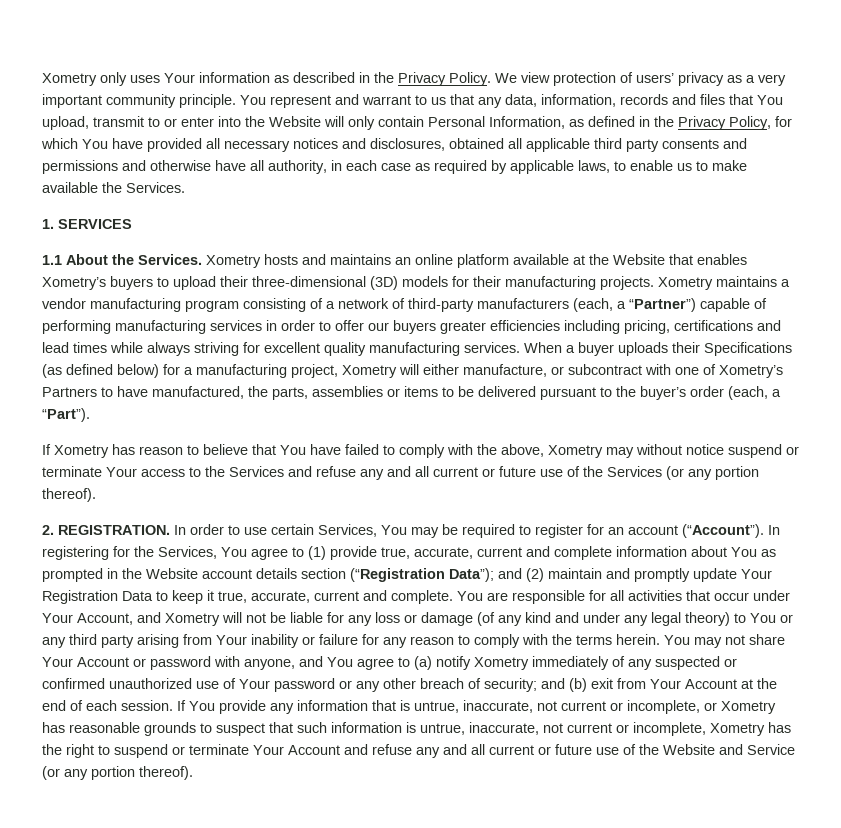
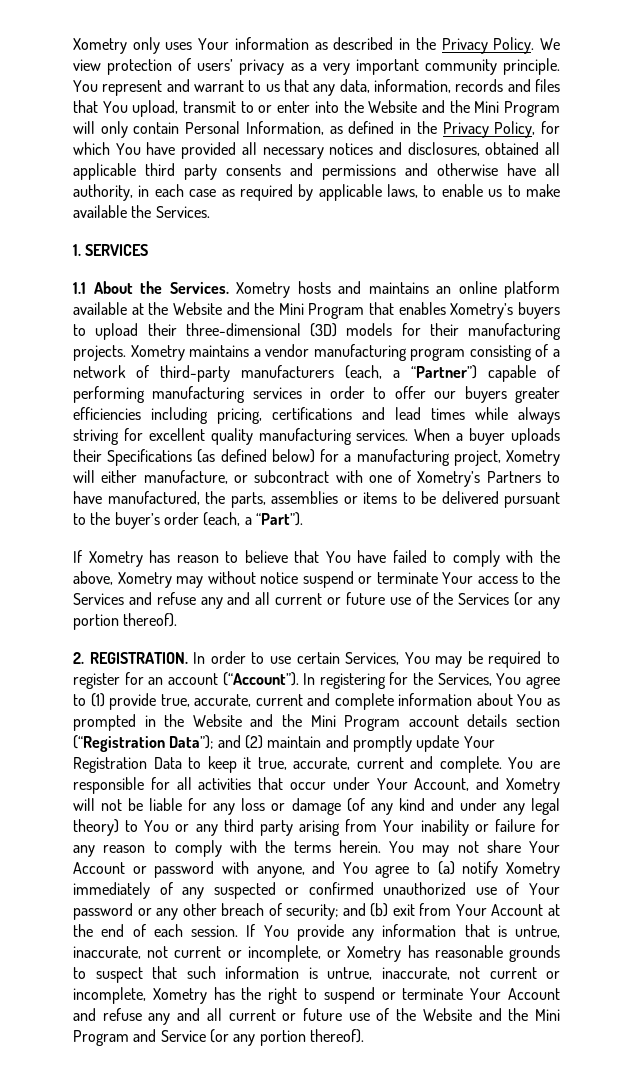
(321, 121) none -> [421,100,561,117] and the Mini Program
(665, 259) none -> [226,302,365,319] and the Mini Program
(198, 573) none -> [250,714,401,731] and the Mini Program
(743, 749) none -> [508,1008,560,1021] [73,1029,157,1046] the Mini Program and

